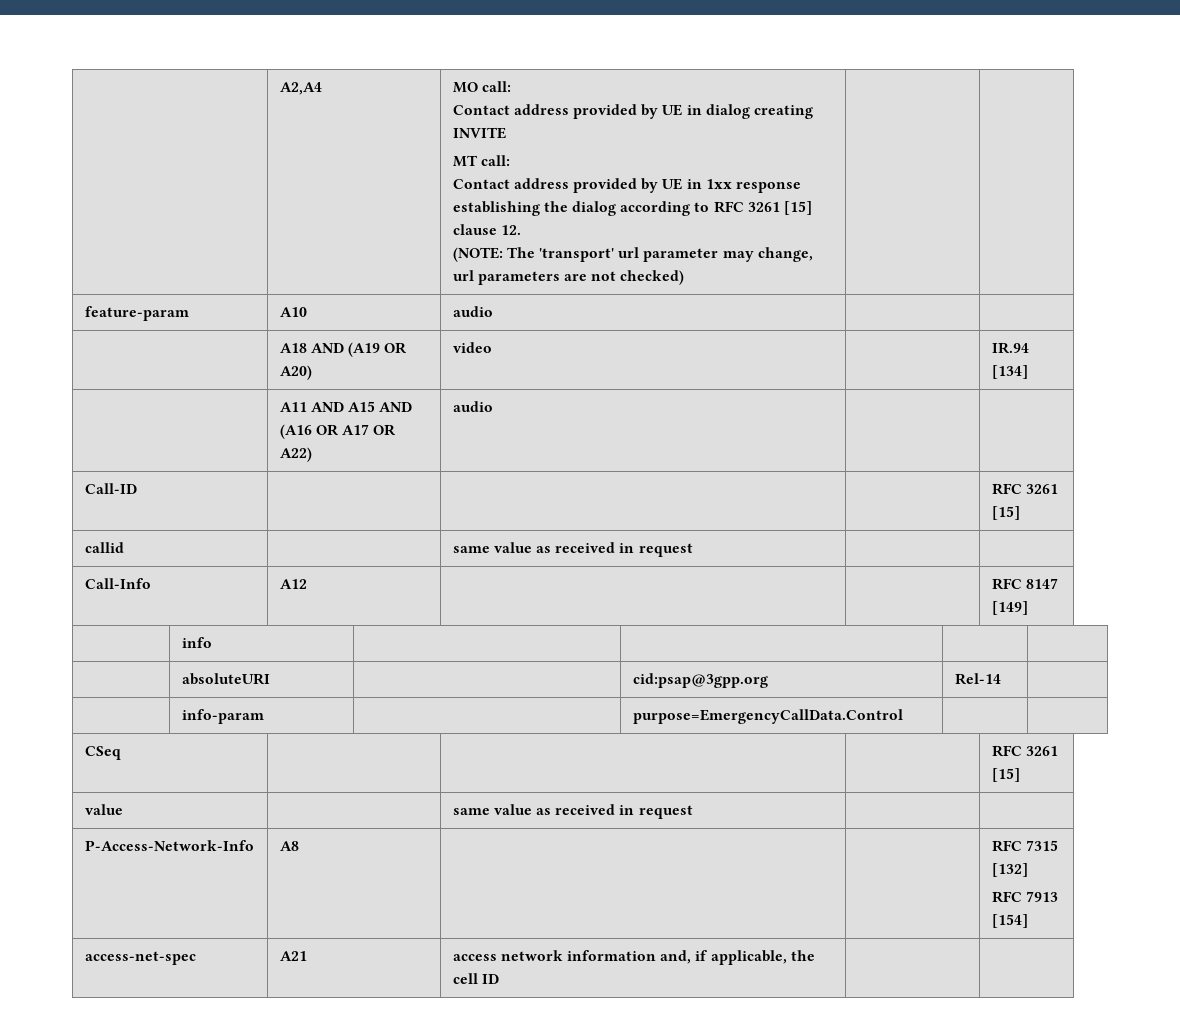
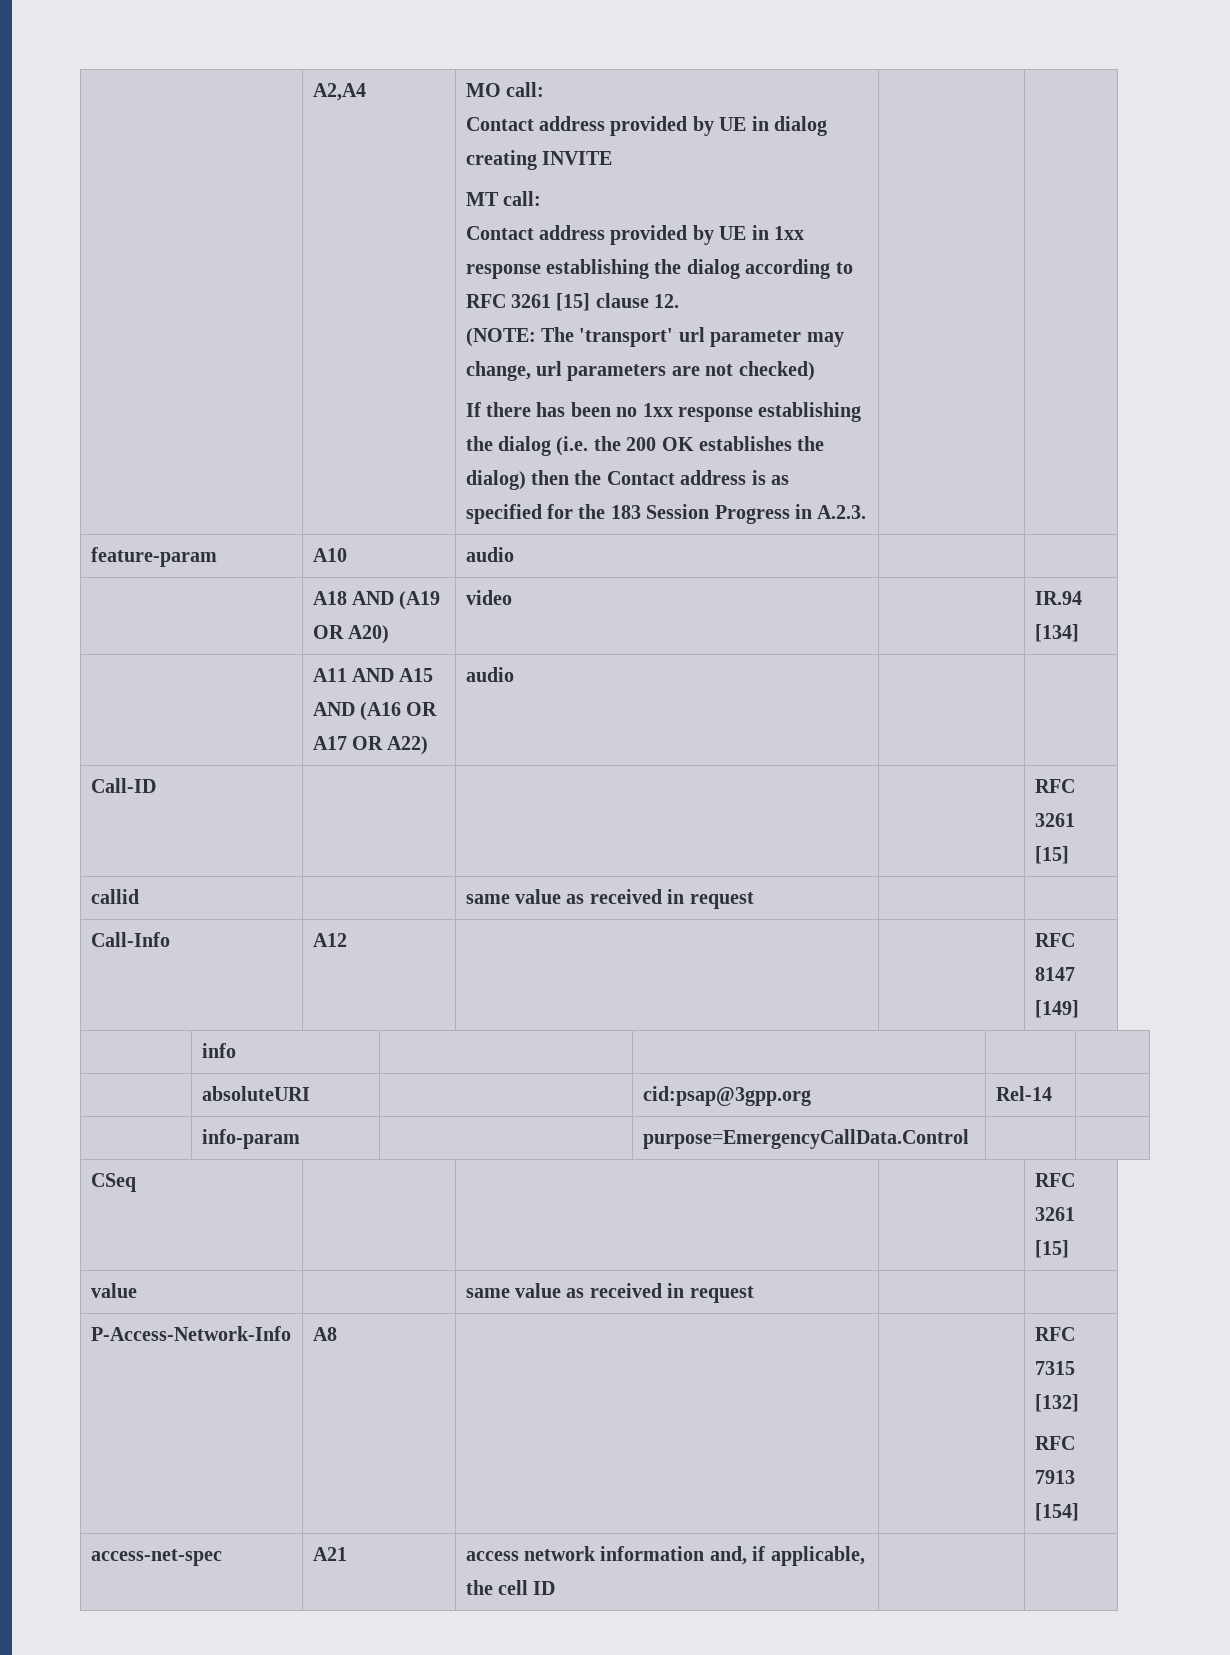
(685, 277) none -> [465,402,862,422] [465,436,825,456] [465,470,790,490] [465,504,867,524] // If there has been no 1xx response establishing the dialog (i.e. the 200 OK establishes the dialog) then the Contact address is as specified for the 183 Session Progress in A.2.3.

